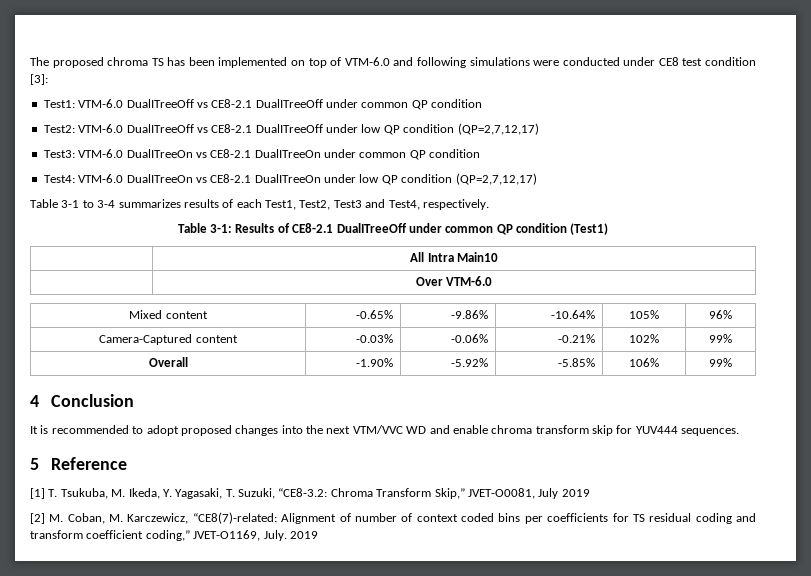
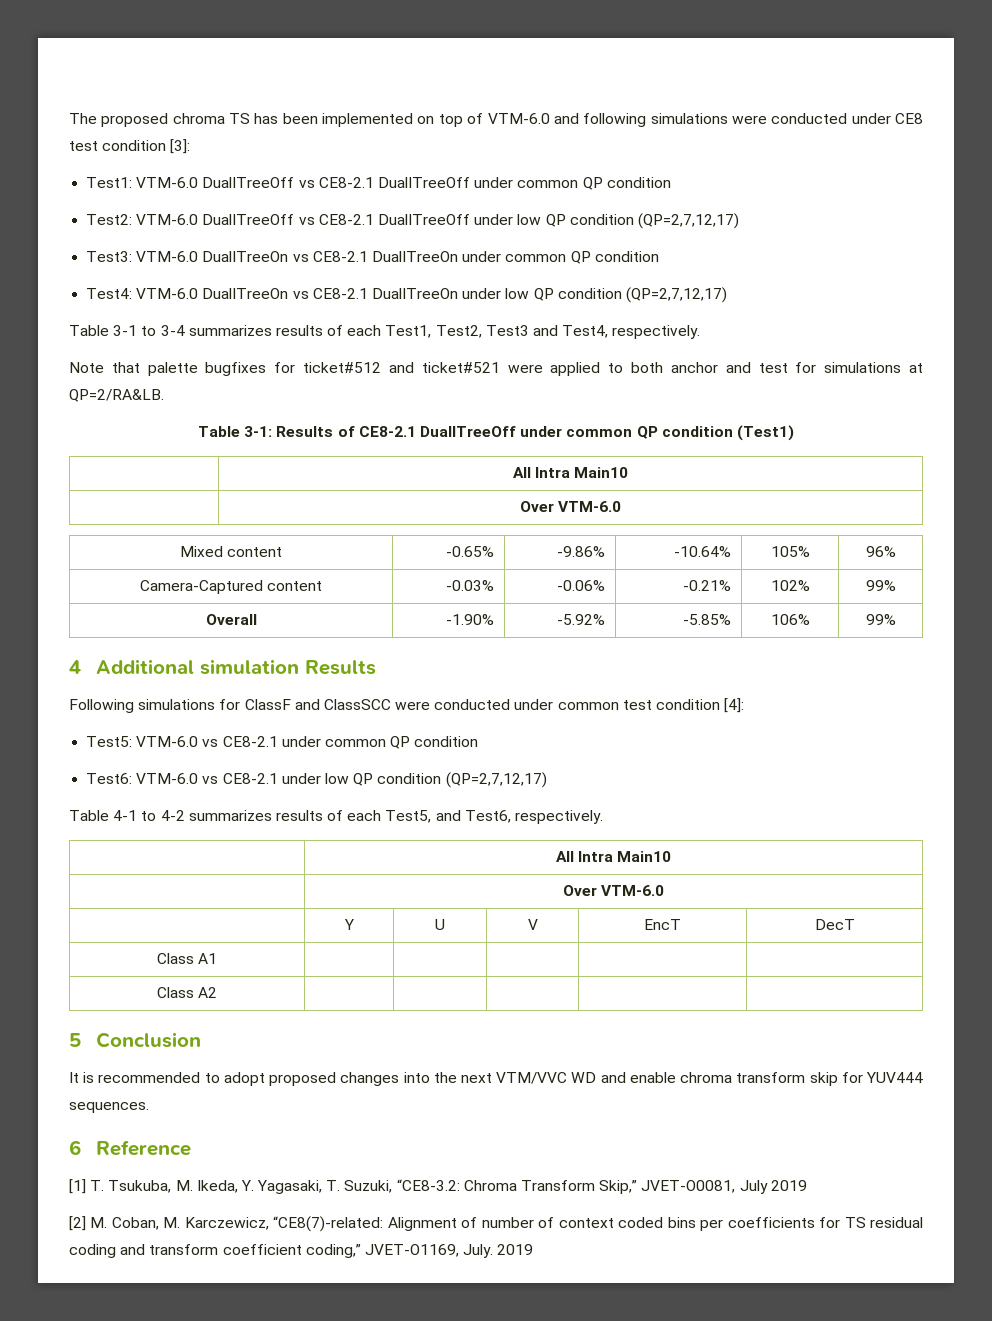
(489, 204) none -> [69,362,924,376] [69,389,164,402] // Note that palette bugfixes for ticket#512 and ticket#521 were applied to both anchor and test for simulations at QP=2/RA&LB.
(39, 401) none -> [96,659,377,675] [69,698,745,713] [86,736,479,749] [86,772,547,788] [69,810,604,824] [555,851,672,862] [562,885,665,896] [343,919,354,930] [435,919,445,930] [527,919,538,930] [644,919,681,930] [814,919,855,930] [156,953,218,964] [156,987,218,998] [69,1033,81,1047] Additional simulation Results // Following simulations for ClassF and ClassSCC were conducted under common test condition [4]: // Test5: VTM-6.0 vs CE8-2.1 under common QP condition // Test6: VTM-6.0 vs CE8-2.1 under low QP condition (QP=2,7,12,17) // Table 4-1 to 4-2 summarizes results of each Test5, and Test6, respectively. // | All Intra Main10 // | Over VTM-6.0 // | Y | U | V | EncT | DecT // Class A1 | | | | | // Class A2 | | | | | // 5
[30,458,39,470] 5 -> [69,1140,81,1155] 6

